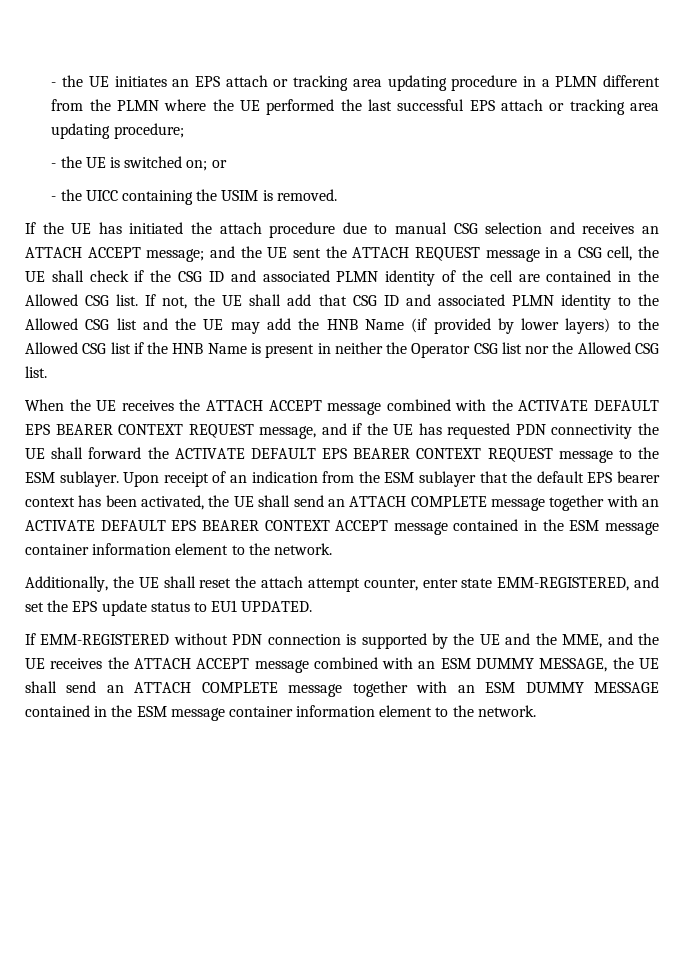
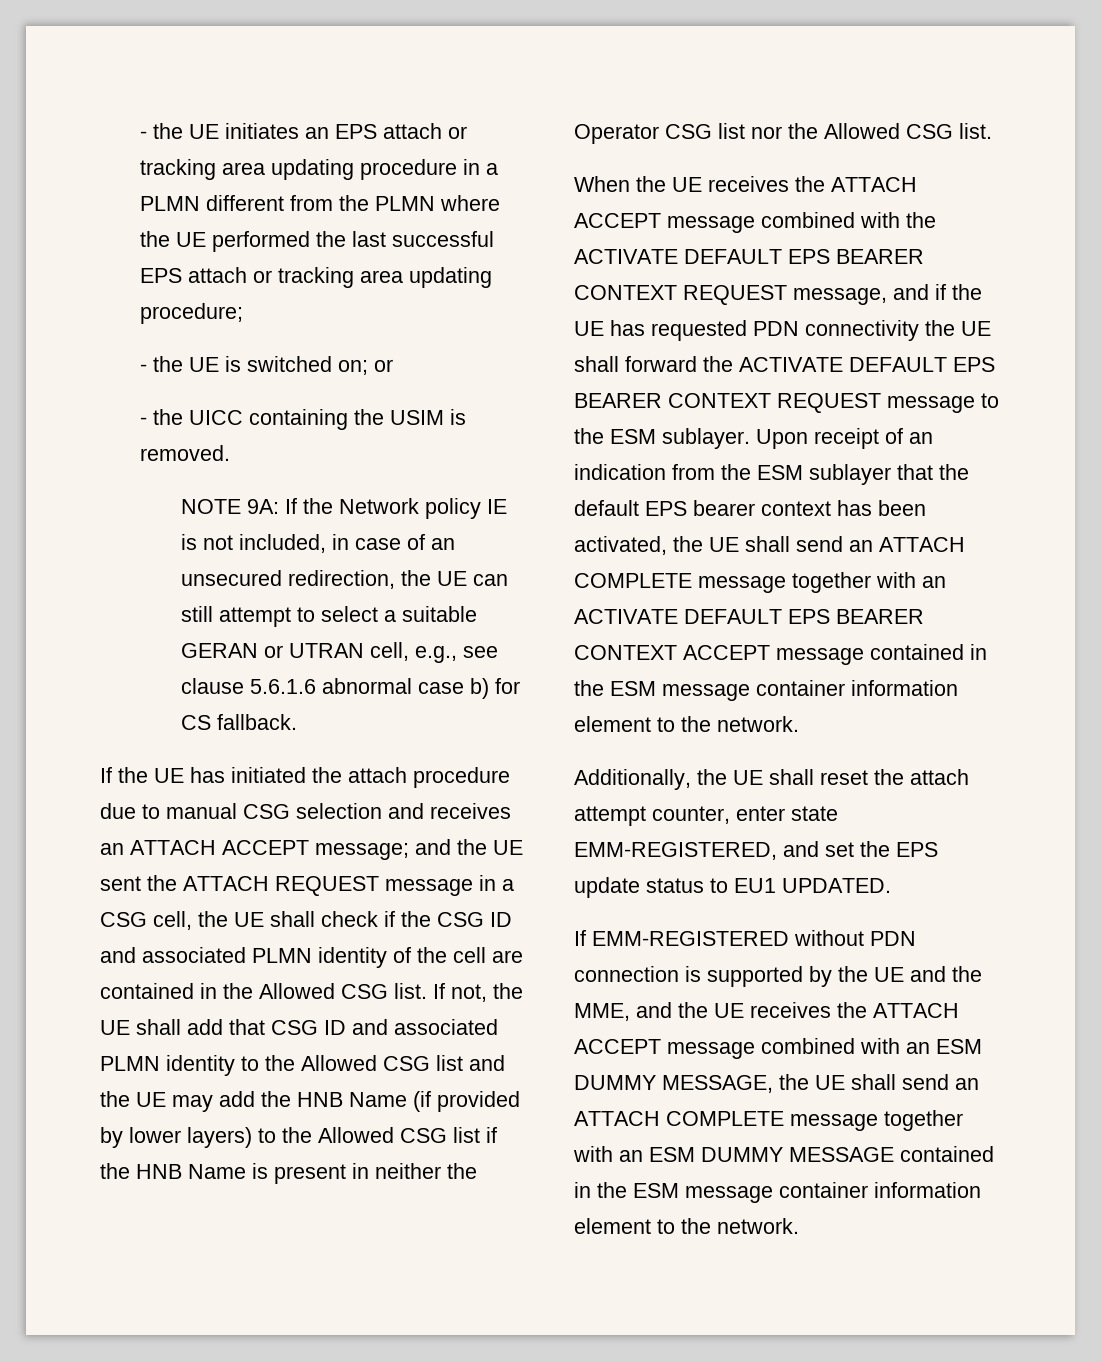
(337, 195) none -> [180,498,507,519] [180,534,455,553] [180,570,508,589] [180,606,477,627] [180,642,498,663] [180,678,520,699] [180,714,297,730] // NOTE 9A: If the Network policy IE is not included, in case of an unsecured redirection, the UE can still attempt to select a suitable GERAN or UTRAN cell, e.g., see clause 5.6.1.6 abnormal case b) for CS fallback.

